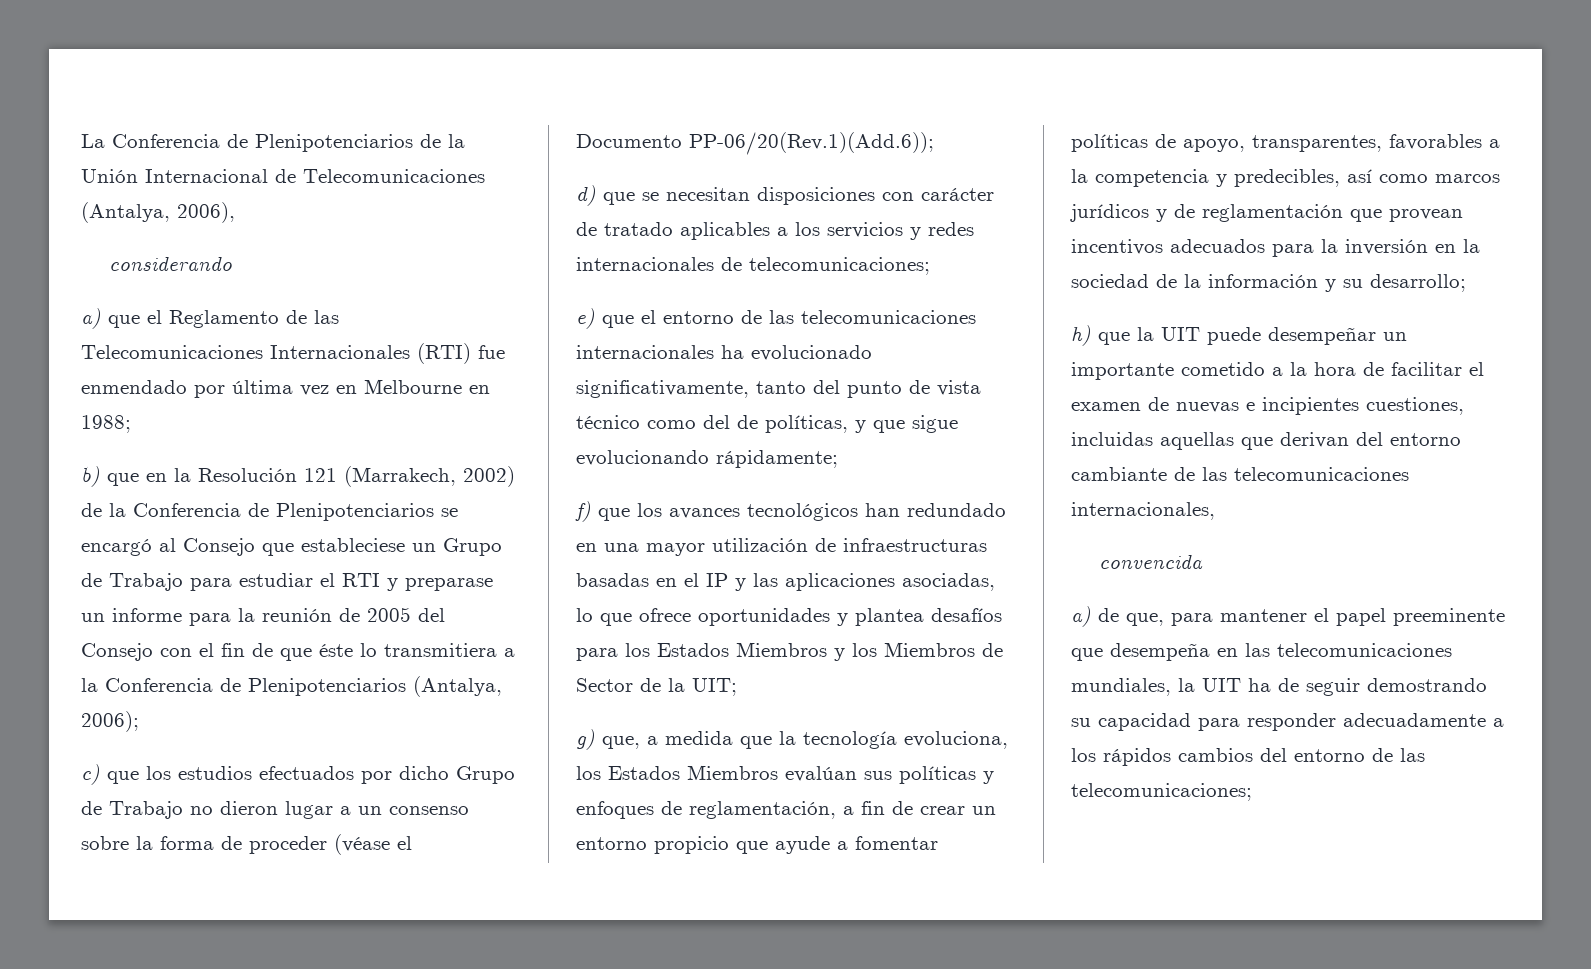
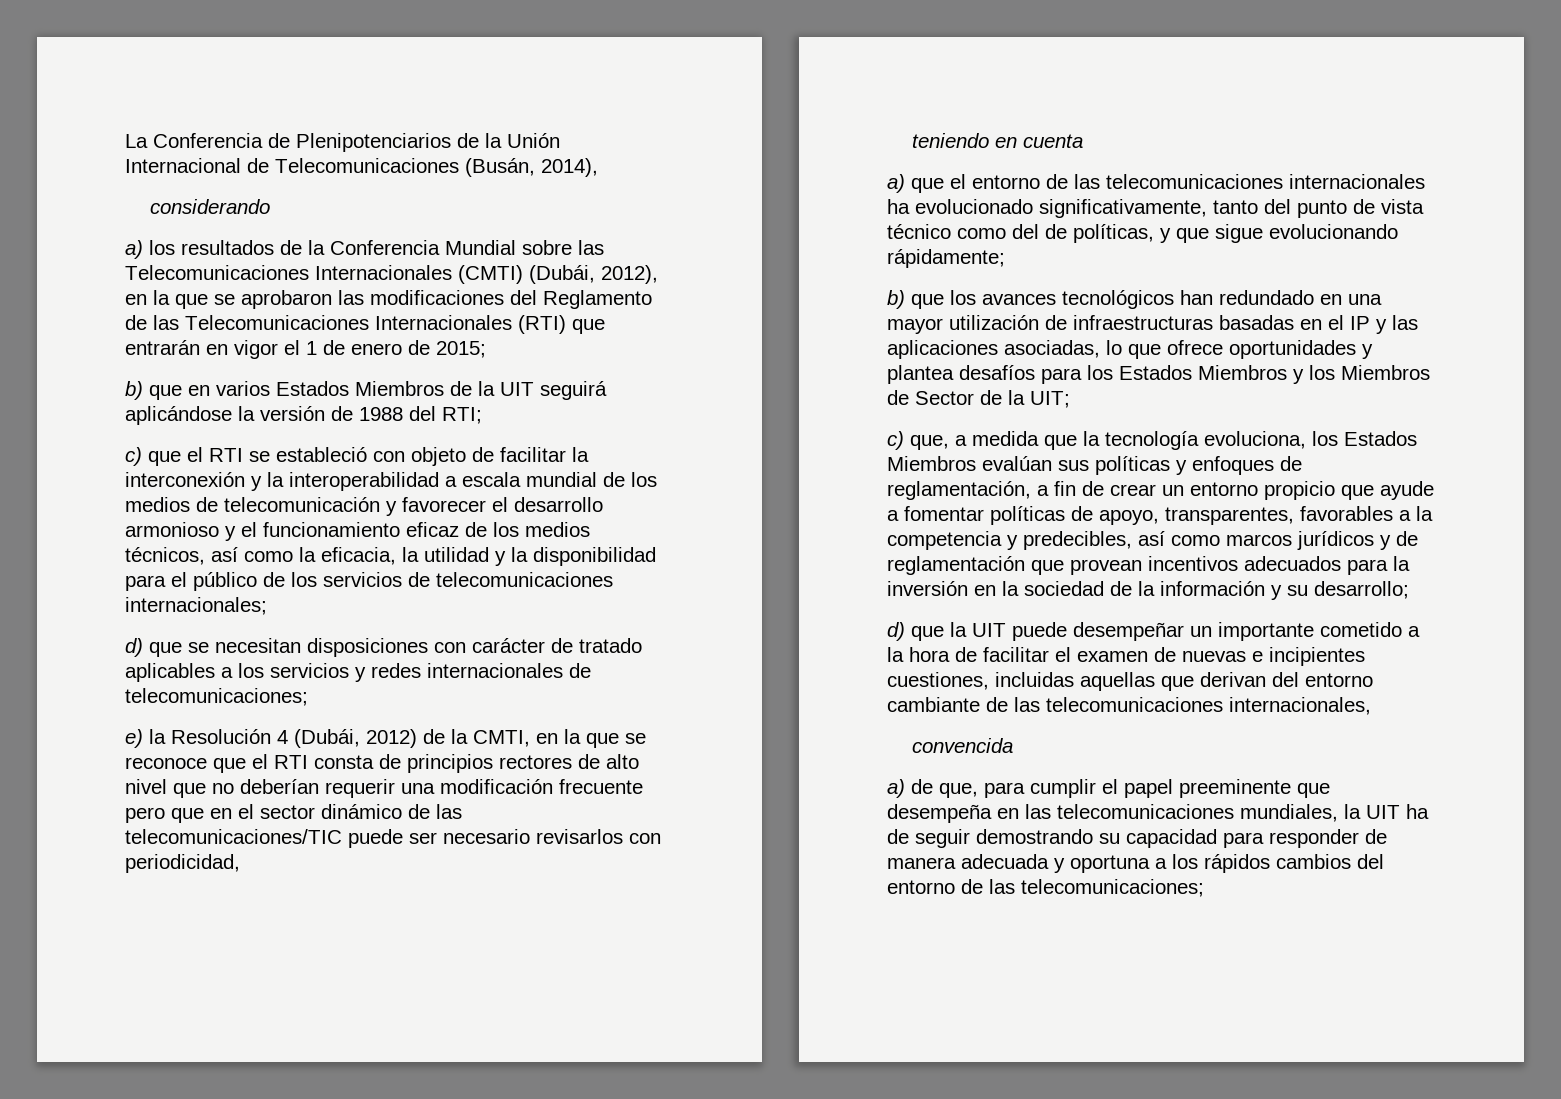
[81,202,235,223] (Antalya, 2006), -> [465,158,598,177] (Busán, 2014),
[108,310,162,328] que el -> [149,240,604,255] [125,265,658,284] [125,290,537,309] los resultados de la Conferencia Mundial sobre las Telecomunicaciones Internacionales (CMTI) (Dubái, 2012), en la que se aprobaron las modificaciones del
[478,345,505,359] [81,379,490,398] [81,415,131,433] [81,466,515,487] [81,503,458,521] [81,538,502,556] [81,573,493,591] [81,607,445,626] [81,643,515,661] [81,676,502,697] [81,711,139,732] [81,764,515,785] [81,801,469,819] [81,834,412,855] [576,132,934,155] fue enmendado por última vez en Melbourne en 1988; // b) que en la Resolución 121 (Marrakech, 2002) de la Conferencia de Plenipotenciarios se encargó al Consejo que estableciese un Grupo de Trabajo para estudiar el RTI y preparase un informe para la reunión de 2005 del Consejo con el fin de que éste lo transmitiera a la Conferencia de Plenipotenciarios (Antalya, 2006); // c) que los estudios efectuados por dicho Grupo de Trabajo no dieron lugar a un consenso sobre la forma de proceder (véase el Documento PP-06/20(Rev.1)(Add.6)); -> [572,319,605,334] [125,340,486,359] [125,381,607,400] [125,406,482,425] [125,447,589,466] [125,472,657,491] [125,497,603,516] [125,522,590,541] [125,547,656,566] [125,572,613,591] [125,597,267,615] que entrarán en vigor el 1 de enero de 2015; // b) que en varios Estados Miembros de la UIT seguirá aplicándose la versión de 1988 del RTI; // c) que el RTI se estableció con objeto de facilitar la interconexión y la interoperabilidad a escala mundial de los medios de telecomunicación y favorecer el desarrollo armonioso y el funcionamiento eficaz de los medios técnicos, así como la eficacia, la utilidad y la disponibilidad para el público de los servicios de telecomunicaciones internacionales;
(595, 318) none -> [149,729,646,748] [125,754,639,773] [125,779,643,798] [125,804,462,823] [125,829,661,848] [125,854,240,873] [912,133,1084,148] [887,174,905,193] la Resolución 4 (Dubái, 2012) de la CMTI, en la que se reconoce que el RTI consta de principios rectores de alto nivel que no deberían requerir una modificación frecuente pero que en el sector dinámico de las telecomunicaciones/TIC puede ser necesario revisarlos con periodicidad, // teniendo en cuenta // a)
[575,501,591,522] f) -> [887,290,905,309] b)
[576,729,595,750] g) -> [887,431,904,450] c)
[1071,325,1091,346] h) -> [887,622,905,641] d)
[1220,609,1307,622] mantener -> [1030,779,1096,798] cumplir
[1343,713,1486,727] adecuadamente -> [1365,829,1387,844] [887,854,1150,873] de manera adecuada y oportuna

